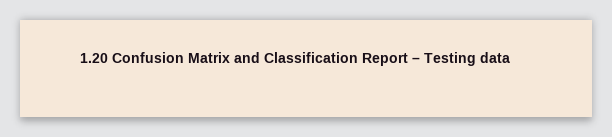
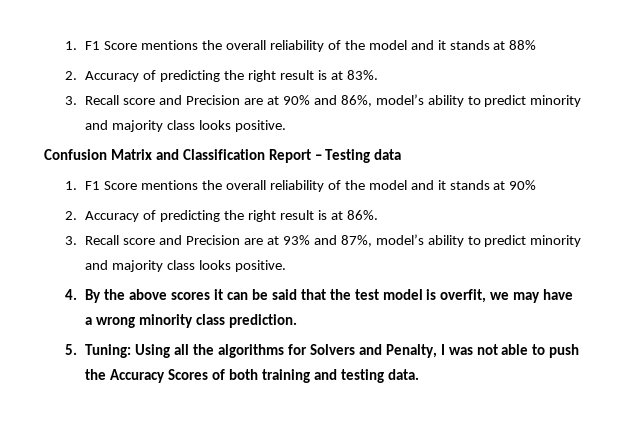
[80,53,108,63] 1.20 -> [64,40,537,52] [64,70,378,82] [64,94,582,107] [85,120,287,132] 1. F1 Score mentions the overall reliability of the model and it stands at 88% // 2. Accuracy of predicting the right result is at 83%. // 3. Recall score and Precision are at 90% and 86%, model’s ability to predict minority and majority class looks positive. //
(510, 57) none -> [64,180,537,192] [64,210,378,222] [64,234,582,247] [85,260,287,272] [64,289,574,303] [85,314,298,328] [64,344,580,358] [85,369,419,383] // 1. F1 Score mentions the overall reliability of the model and it stands at 90% // 2. Accuracy of predicting the right result is at 86%. // 3. Recall score and Precision are at 93% and 87%, model’s ability to predict minority and majority class looks positive. // 4. By the above scores it can be said that the test model is overfit, we may have a wrong minority class prediction. // 5. Tuning: Using all the algorithms for Solvers and Penalty, I was not able to push the Accuracy Scores of both training and testing data.

